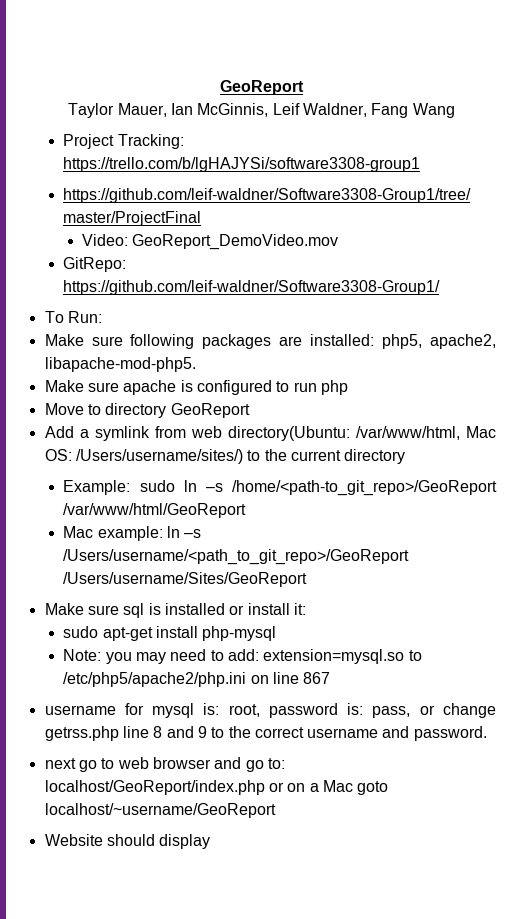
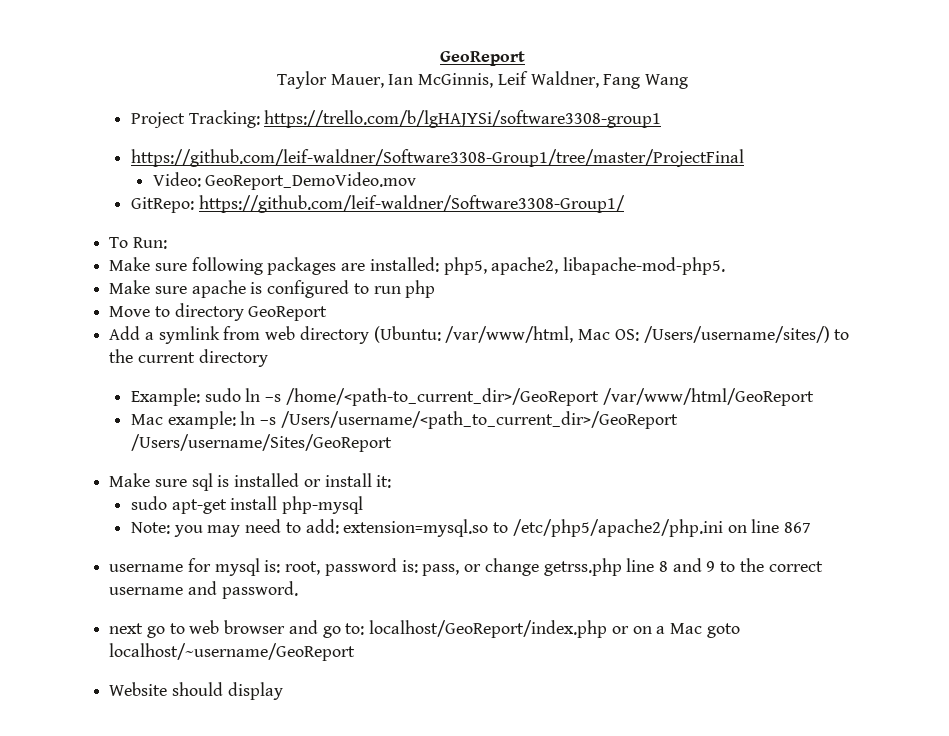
[227,426,350,441] directory(Ubuntu: -> [299,326,441,344] directory (Ubuntu:
[231,480,497,496] /home/<path-to_git_repo>/GeoReport -> [285,388,599,406] /home/<path-to_current_dir>/GeoReport
[63,549,410,565] /Users/username/<path_to_git_repo>/GeoReport -> [280,411,678,429] /Users/username/<path_to_current_dir>/GeoReport

